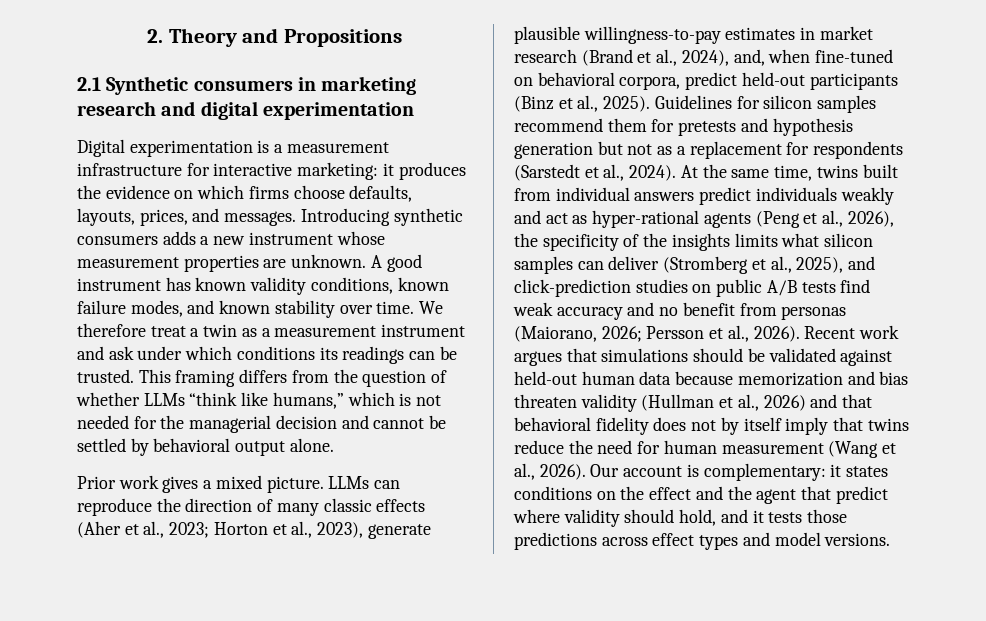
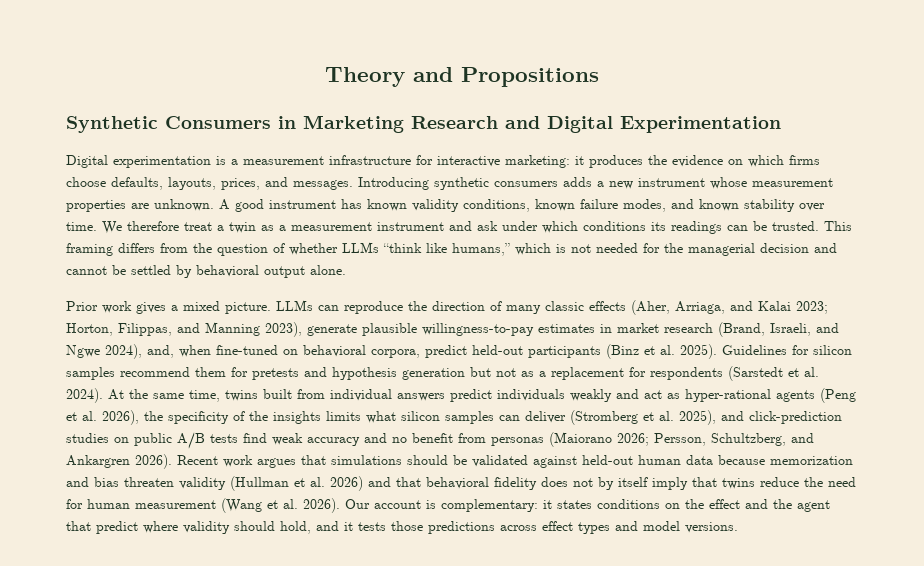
[147,29,164,43] 2. -> (325, 77) none
[77,76,417,95] [77,101,414,120] 2.1 Synthetic consumers in marketing research and digital experimentation -> [66,115,781,133] Synthetic Consumers in Marketing Research and Digital Experimentation
[77,521,313,538] (Aher et al., 2023; Horton et al., -> [631,300,828,315] [66,322,260,336] (Aher, Arriaga, and Kalai 2023; Horton, Filippas, and Manning
[581,49,678,66] (Brand et al., -> [718,322,839,337] [66,345,100,358] (Brand, Israeli, and Ngwe
[577,95,599,112] al., -> [660,345,675,355] al.
[603,164,625,181] al., -> [804,367,819,377] al.
[822,210,844,227] al., -> [82,411,97,421] al.
[770,256,792,273] al., -> [659,411,674,421] al.
[514,325,749,342] (Maiorano, 2026; Persson et al., -> [549,432,814,447] [66,455,130,468] (Maiorano 2026; Persson, Schultzberg, and Ankargren
[737,394,759,411] al., -> [310,477,325,487] al.
[514,463,535,480] al., -> [283,499,298,509] al.

